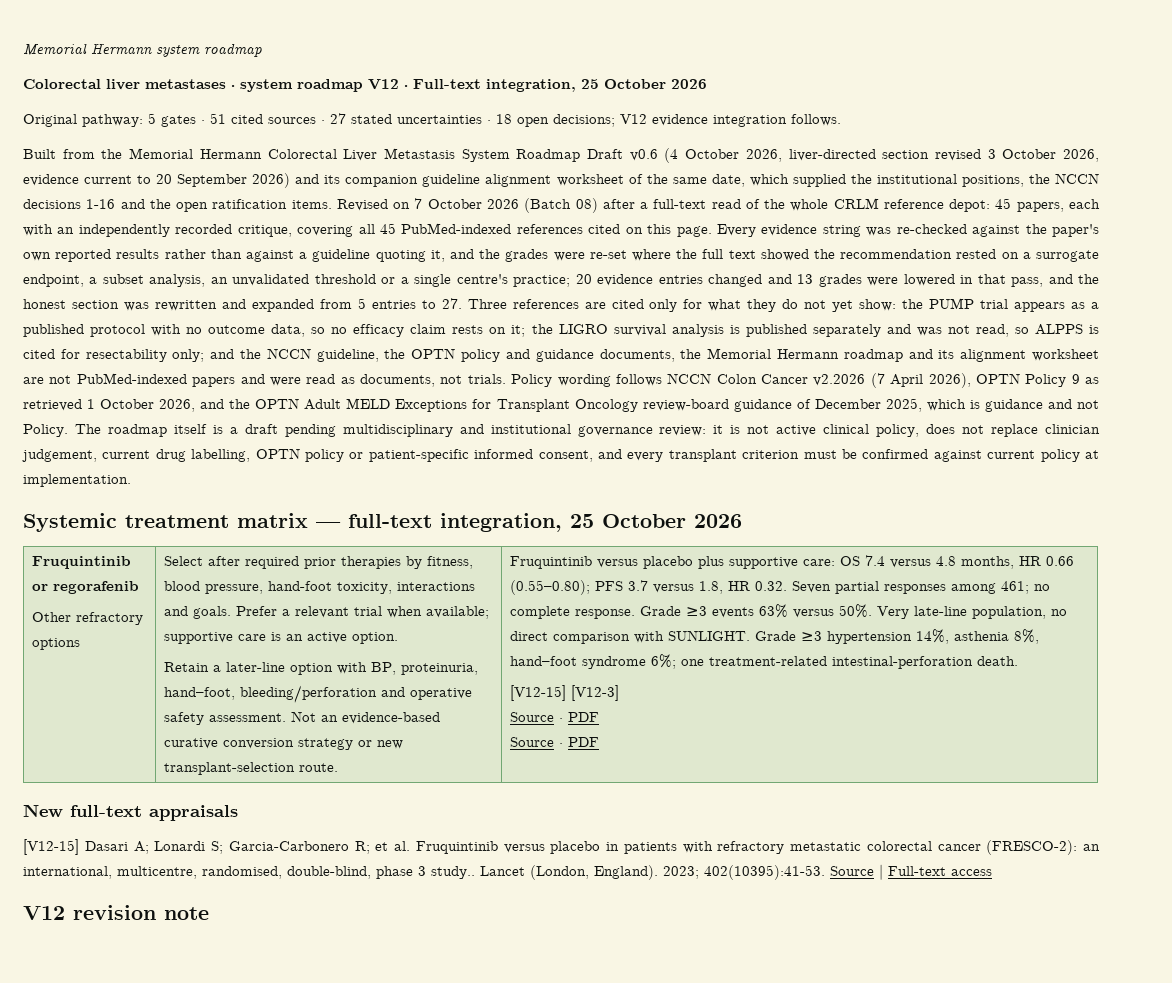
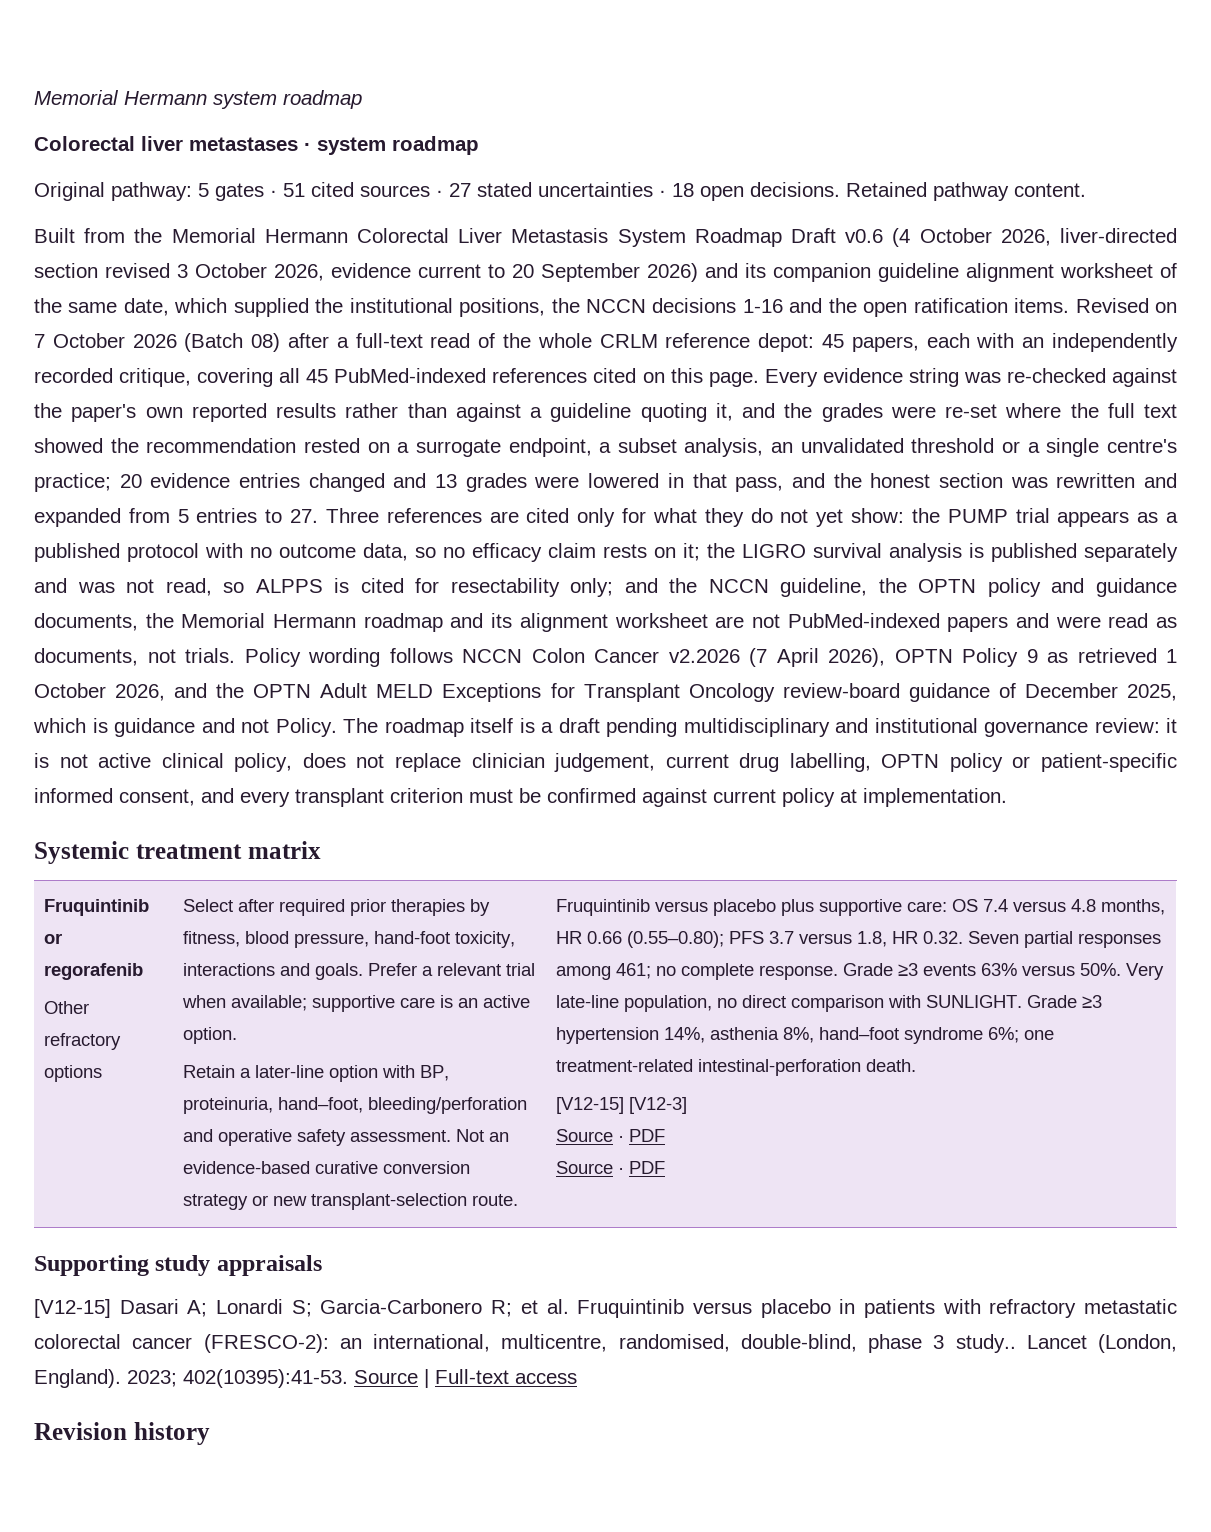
[368,79,707,92] V12 · Full-text integration, 25 October 2026 -> (479, 145) none
[553,114,841,127] decisions; V12 evidence integration follows. -> [750,182,1086,201] decisions. Retained pathway content.
[316,513,742,532] — full-text integration, 25 October 2026 -> (321, 850) none
[23,804,142,817] New full-text -> [34,1255,211,1276] Supporting study
[23,905,209,920] V12 revision note -> [34,1422,210,1445] Revision history

